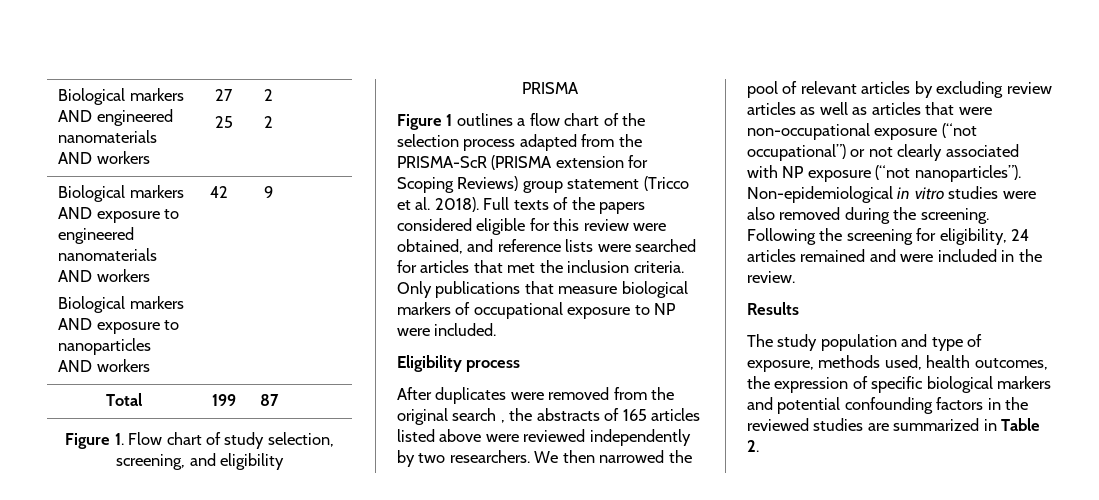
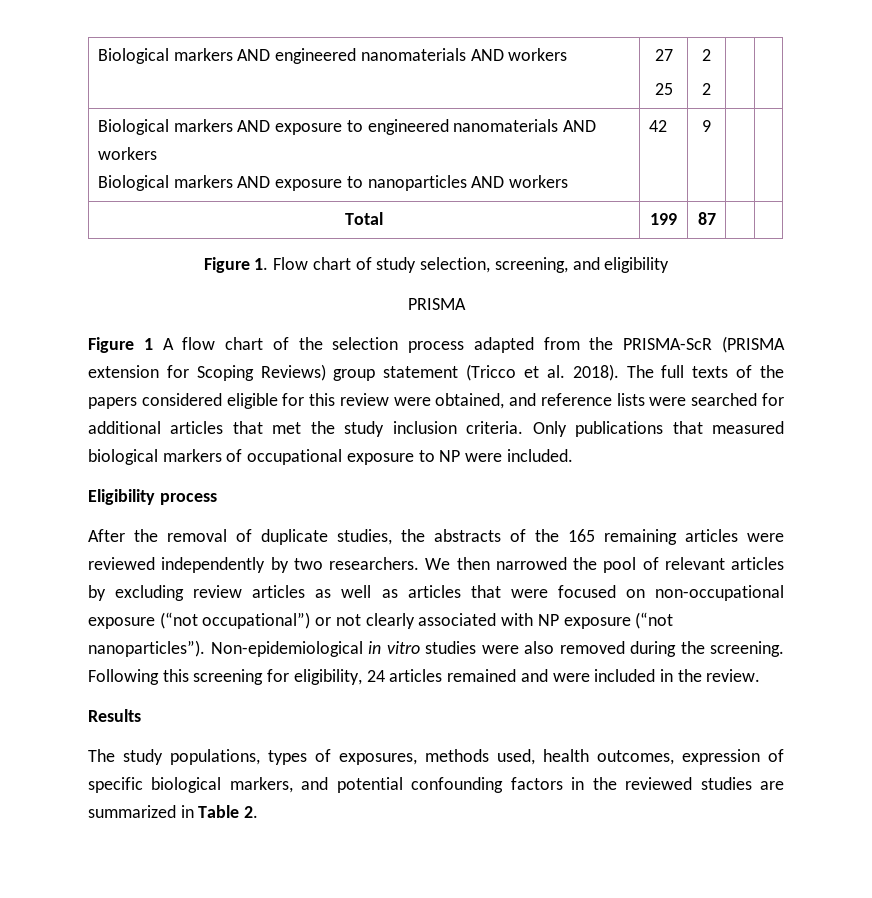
[456,113,526,126] outlines a -> [162,338,174,350] A
[483,197,510,210] Full -> [626,365,685,378] The full
(417, 266) none -> [88,421,161,434] additional
(563, 266) none -> [344,421,385,437] study
[558,286,618,294] measure -> [712,421,784,434] measured
[435,387,675,404] [397,408,701,425] [397,429,482,442] duplicates were removed from the original search , the abstracts of 165 articles listed above -> [134,529,738,545] the removal of duplicate studies, the abstracts of the 165 remaining articles
(992, 111) none -> [557,585,645,598] focused on
[819,228,843,241] the -> [162,669,189,682] this
[820,334,983,351] [747,360,814,372] population and type of exposure, -> [170,749,417,765] populations, types of exposures,
[747,376,770,389] the -> (674, 757) none
[997,376,1052,389] markers -> [229,777,293,793] markers,

